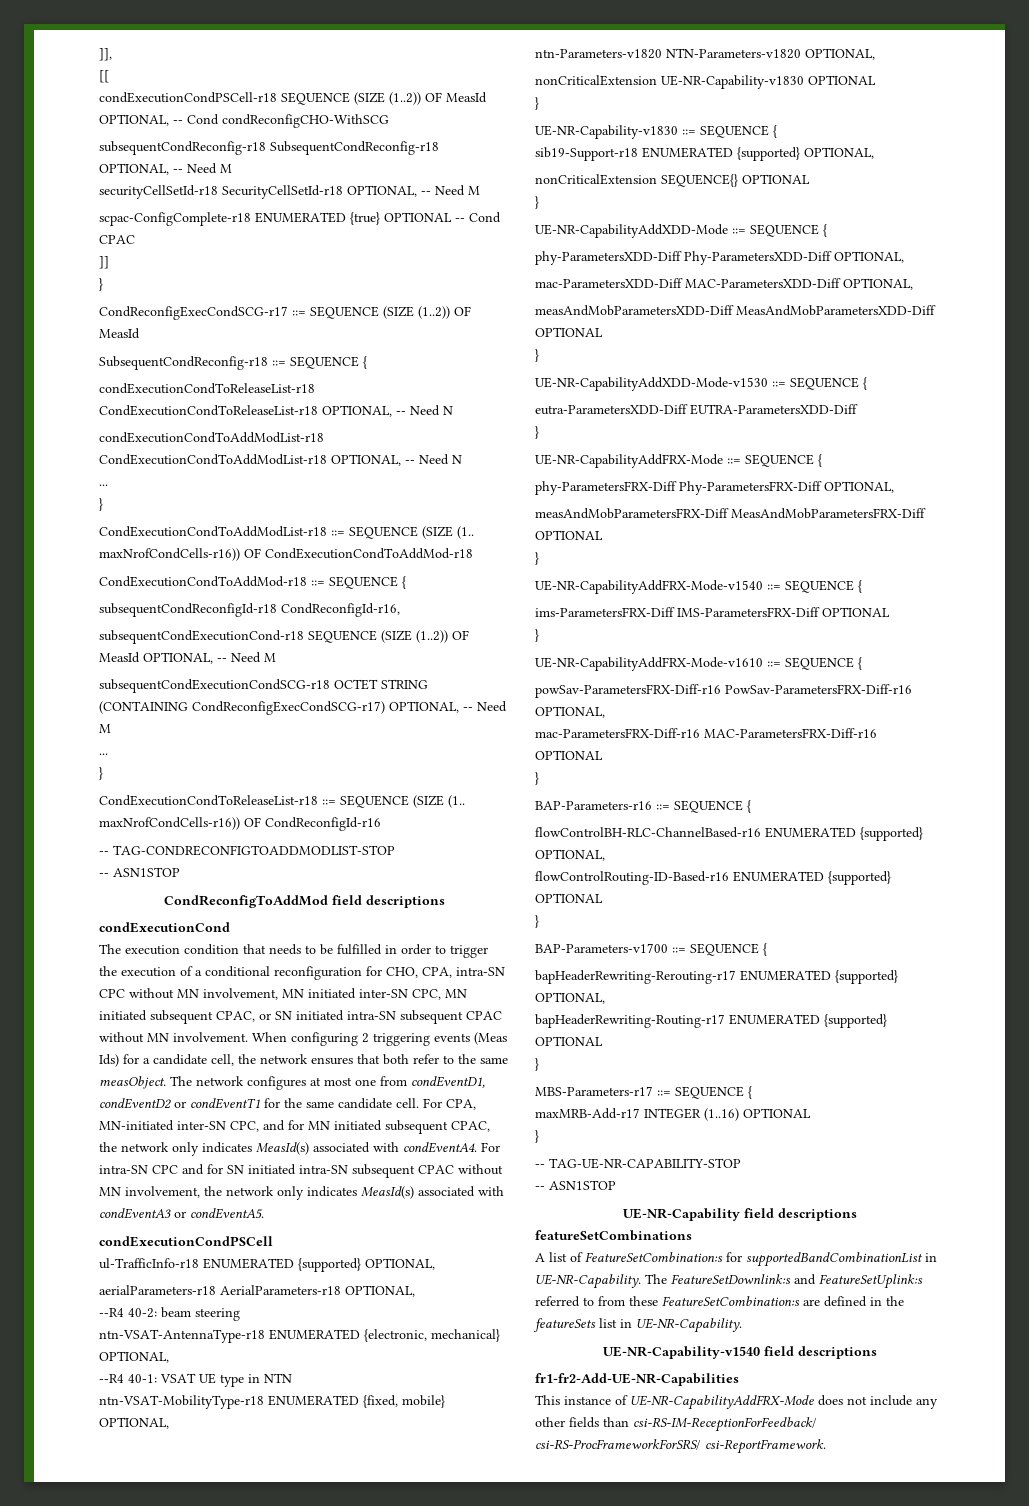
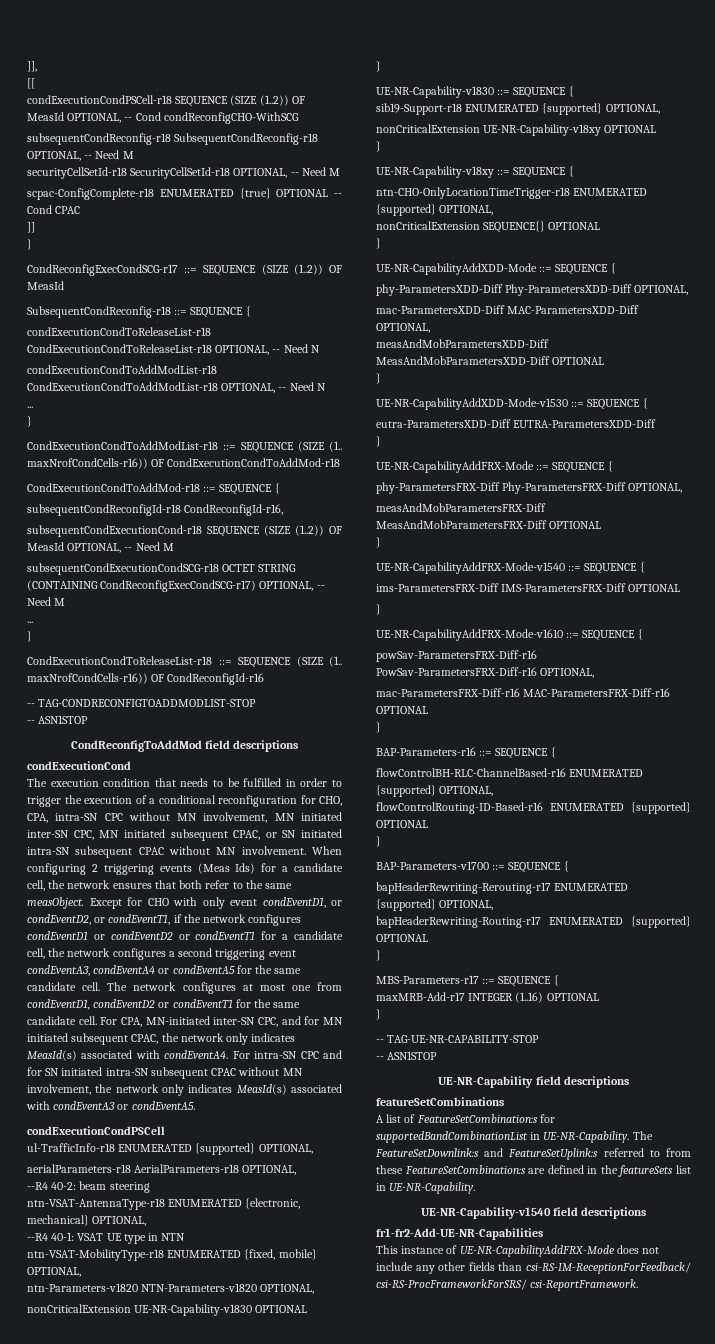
(166, 1082) none -> [89,897,342,909] [27,914,302,926] [27,931,343,940] [27,948,296,960] [27,965,302,976] [27,982,101,991] Except for CHO with only event condEventD1, or condEventD2, or condEventT1, if the network configures condEventD1 or condEventD2 or condEventT1 for a candidate cell, the network configures a second triggering event condEventA3, condEventA4 or condEventA5 for the same candidate cell.
(874, 153) none -> [376,124,657,136] [376,141,381,152] [376,166,574,178] [376,187,648,199] [376,204,494,216] // nonCriticalExtension UE-NR-Capability-v18xy OPTIONAL // } // UE-NR-Capability-v18xy ::= SEQUENCE { // ntn-CHO-OnlyLocationTimeTrigger-r18 ENUMERATED {supported} OPTIONAL,

